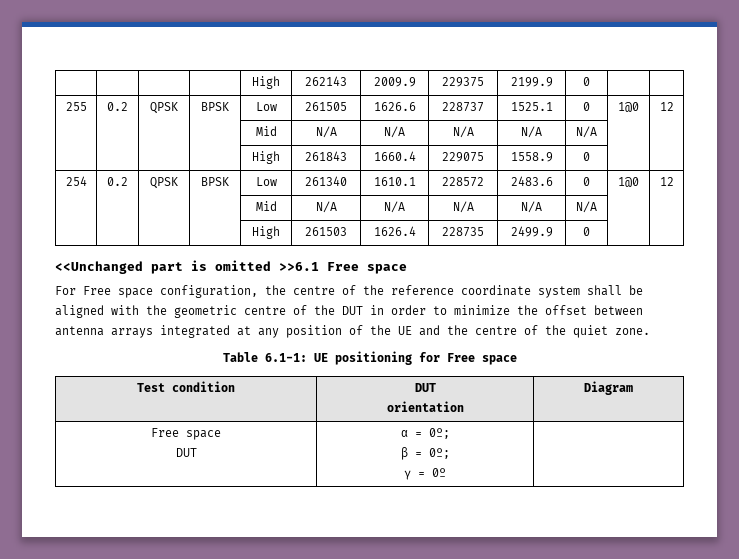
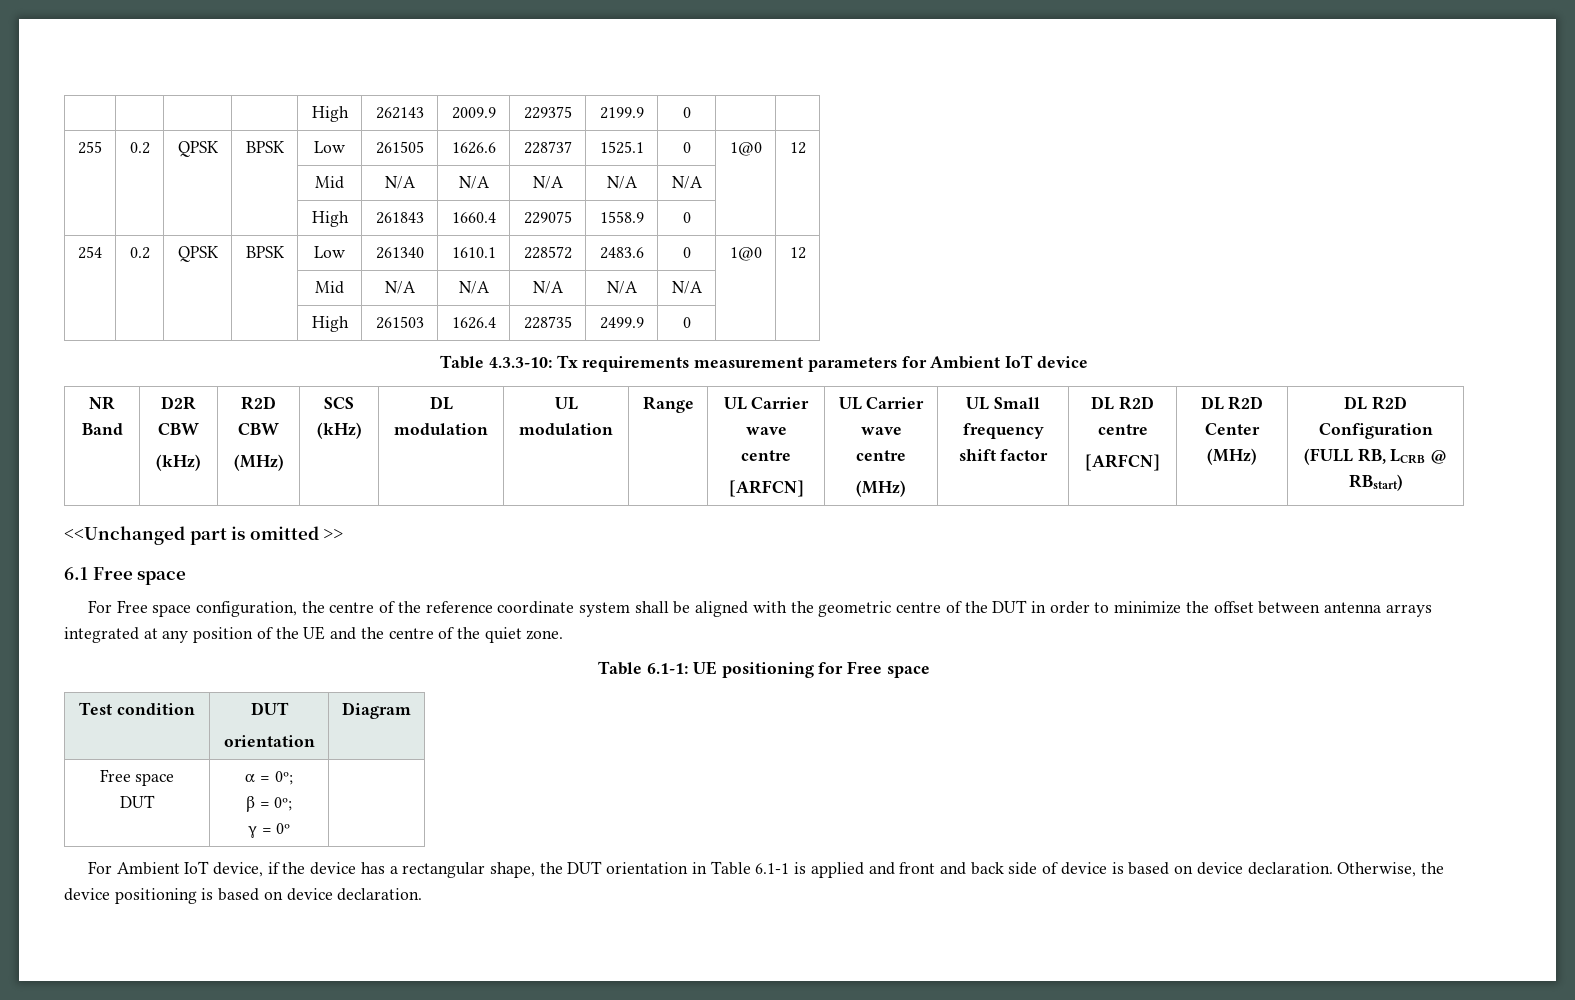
(590, 231) none -> [440,355,1088,372] [89,396,115,410] [81,423,123,435] [161,396,196,410] [158,423,199,435] [156,454,201,471] [240,396,276,410] [237,423,279,435] [233,454,284,471] [324,397,354,409] [316,422,362,439] [429,396,453,410] [394,423,488,435] [554,397,578,410] [519,423,613,435] [642,396,694,413] [723,397,810,410] [745,427,787,435] [741,450,791,461] [728,480,804,497] [838,397,925,410] [860,427,902,435] [856,450,906,461] [856,480,906,497] [966,397,1040,410] [962,423,1044,439] [958,449,1049,461] [1091,396,1154,410] [1097,424,1148,435] [1085,454,1160,471] [1200,396,1264,410] [1205,423,1260,435] [1207,448,1257,465] [1344,396,1407,410] [1318,423,1433,439] [1303,448,1448,465] [1348,474,1403,491] // Table 4.3.3-10: Tx requirements measurement parameters for Ambient IoT device // NR Band | D2R CBW // (kHz) | R2D CBW // (MHz) | SCS (kHz) | DL modulation | UL modulation | Range | UL Carrier wave centre // [ARFCN] | UL Carrier wave centre // (MHz) | UL Small frequency shift factor | DL R2D centre // [ARFCN] | DL R2D Center (MHz) | DL R2D Configuration (FULL RB, LCRB @ RBstart)
[279,262,319,271] >>6.1 -> [323,529,344,540] [64,567,88,580] >> // 6.1
(446, 472) none -> [87,861,1444,878] [64,888,423,904] // For Ambient IoT device, if the device has a rectangular shape, the DUT orientation in Table 6.1-1 is applied and front and back side of device is based on device declaration. Otherwise, the device positioning is based on device declaration.

